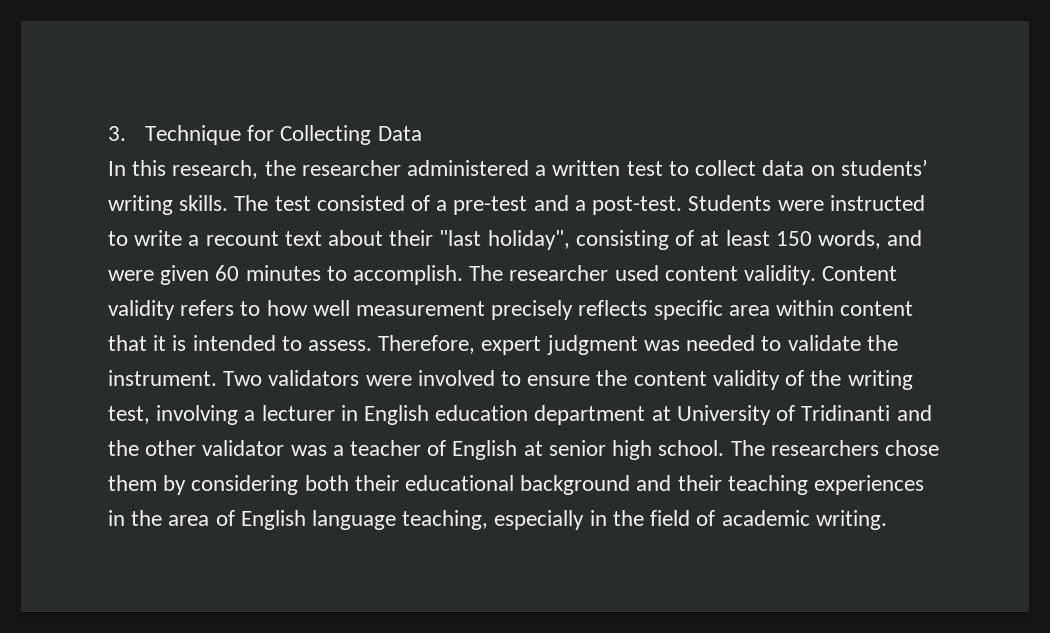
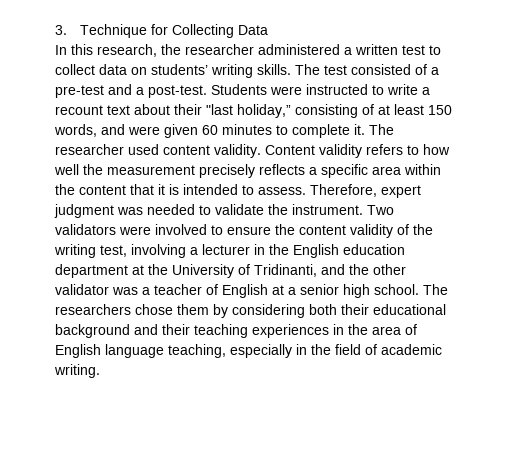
[487,230,570,250] holiday", -> [237,104,291,118] holiday,”
[353,265,464,285] accomplish. -> [292,124,365,138] complete it.
(350, 308) none -> [83,164,103,175] the
(648, 308) none -> [309,167,317,175] a
(835, 308) none -> [55,184,75,195] the
(358, 413) none -> [269,244,289,255] the
(671, 413) none -> [148,264,168,275] the
[801,405,891,421] Tridinanti -> [254,264,317,277] Tridinanti,
(543, 448) none -> [288,287,296,295] a

